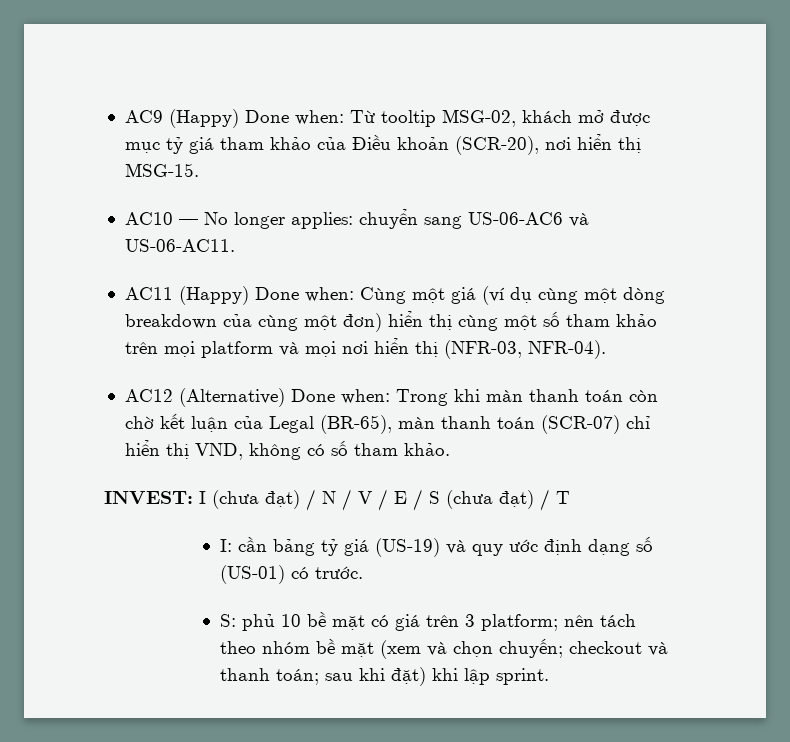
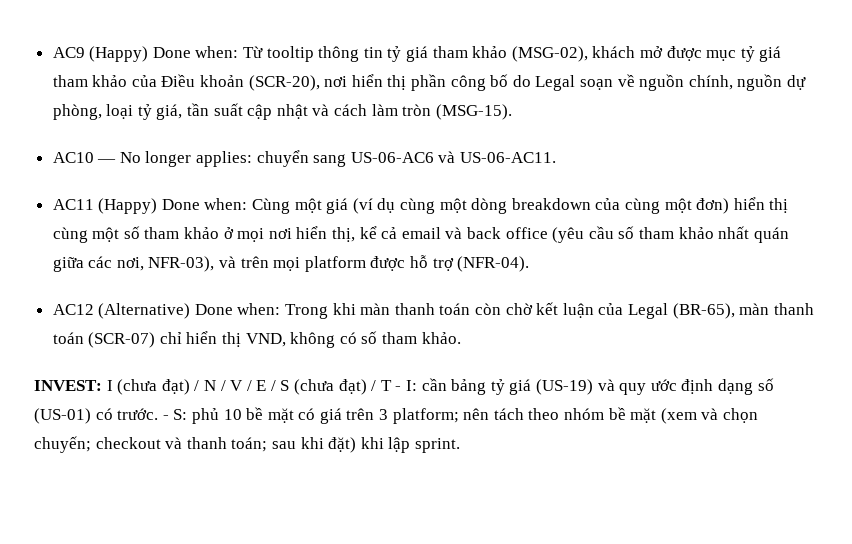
[441,109,516,127] MSG-02, -> [318,46,588,62] thông tin tỷ giá tham khảo (MSG-02),
[124,163,199,177] MSG-15. -> [411,74,806,91] [52,103,512,120] phần công bố do Legal soạn về nguồn chính, nguồn dự phòng, loại tỷ giá, tần suất cập nhật và cách làm tròn (MSG-15).
[124,338,606,359] trên mọi platform và mọi nơi hiển thị (NFR-03, NFR-04). -> [223,226,789,243] [52,255,530,272] ở mọi nơi hiển thị, kể cả email và back office (yêu cầu số tham khảo nhất quán giữa các nơi, NFR-03), và trên mọi platform được hỗ trợ (NFR-04).
(570, 497) // -> [395,386,402,391] -
(364, 572) // -> [162,415,169,420] -

